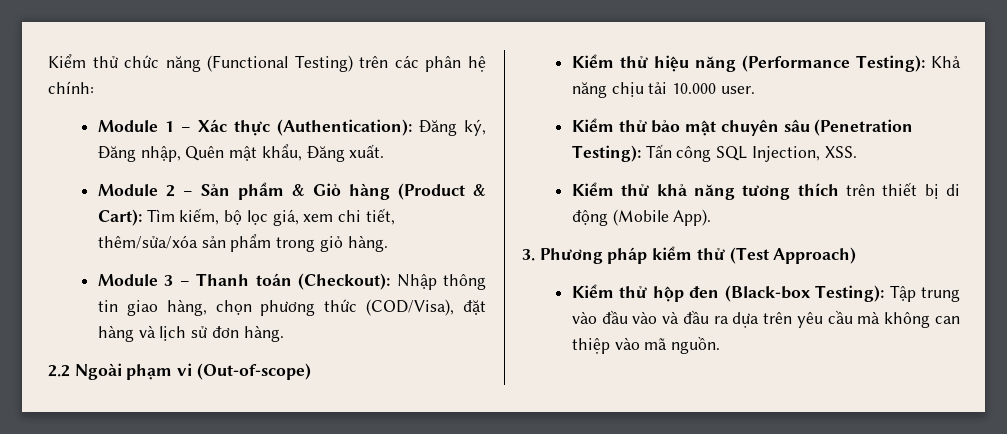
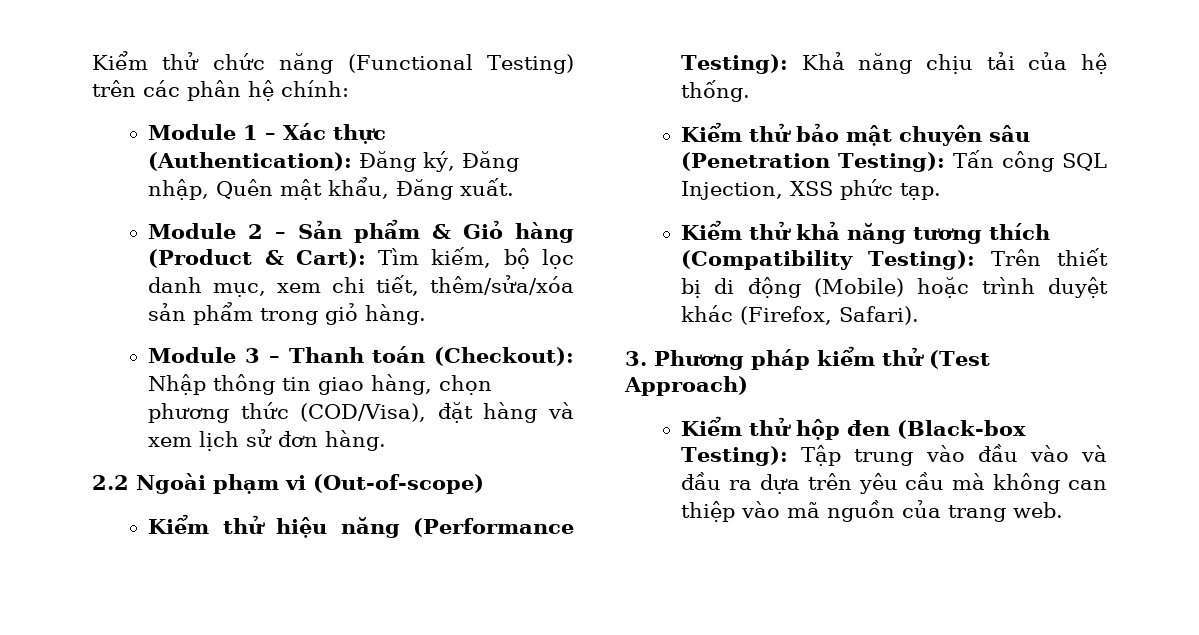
[272,209,299,226] giá, -> [148,277,267,297] danh mục,
(156, 331) none -> [148,437,193,447] xem
[672,83,755,94] 10.000 user. -> [1028,52,1107,74] [681,80,751,102] của hệ thống.
[824,146,857,158] XSS. -> [790,179,942,200] XSS phức tạp.
[845,184,875,196] trên -> [681,249,1042,270] (Compatibility Testing): Trên
[612,209,712,226] (Mobile App). -> [813,277,1108,298] [681,305,920,325] (Mobile) hoặc trình duyệt khác (Firefox, Safari).
[671,336,721,354] nguồn. -> [827,500,1064,522] nguồn của trang web.

